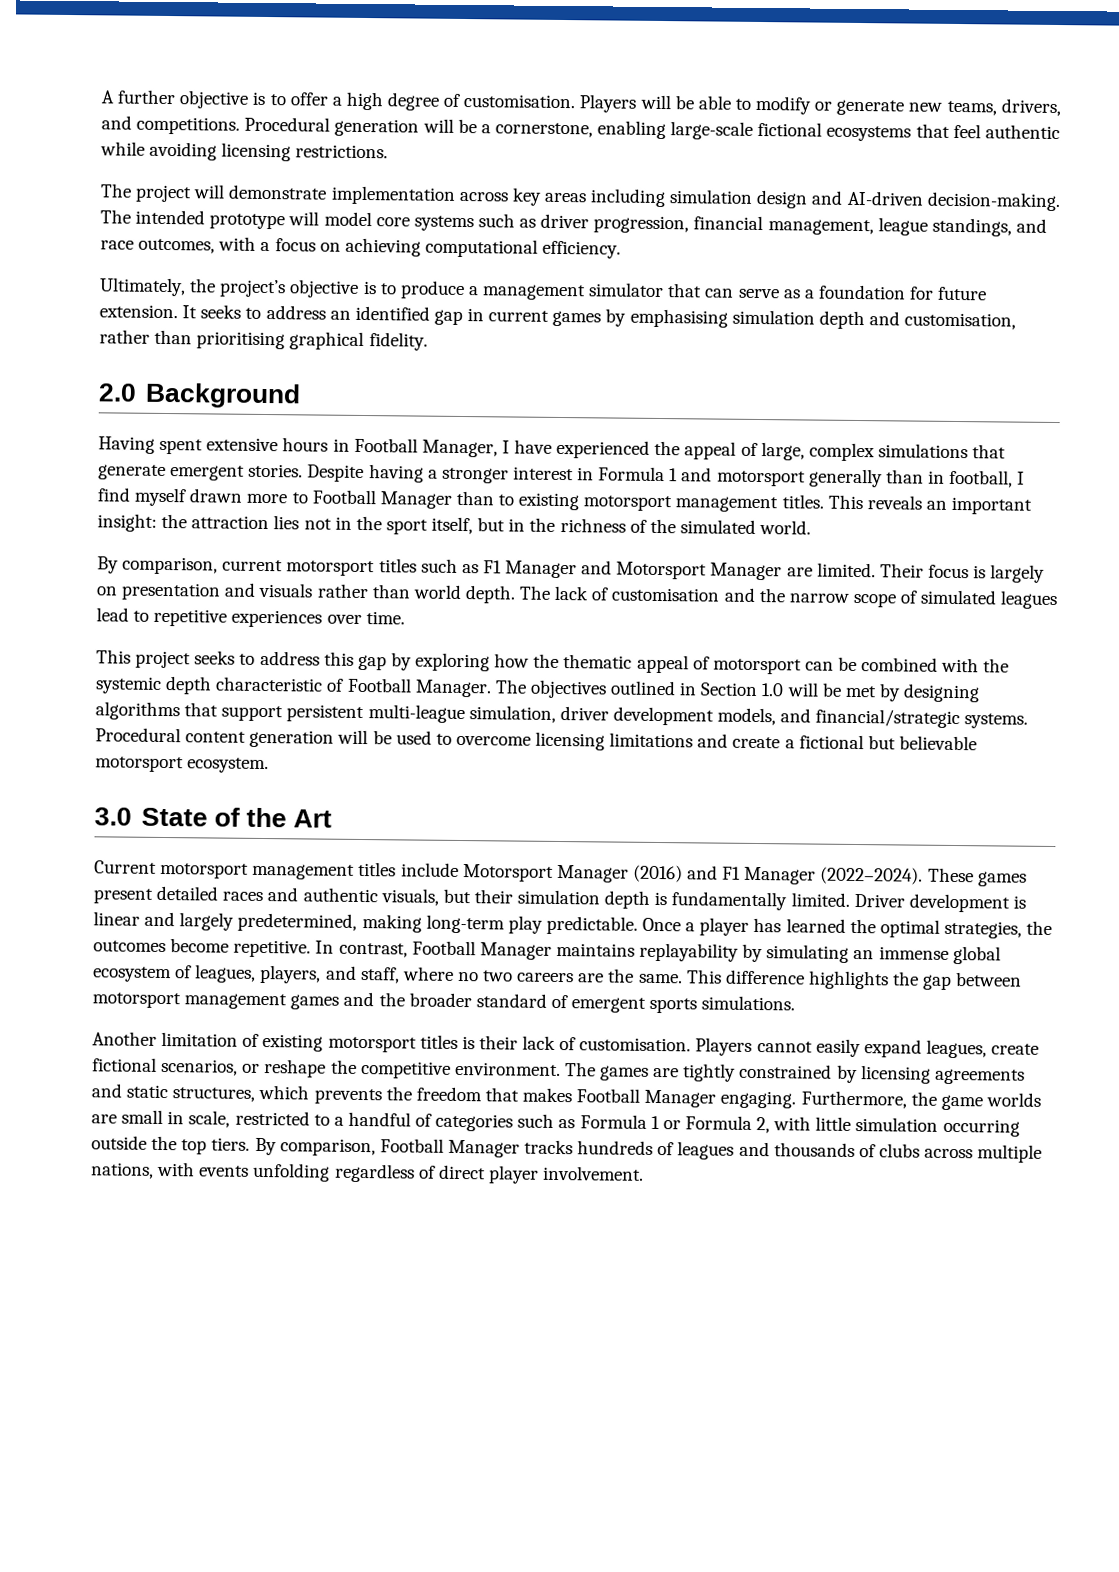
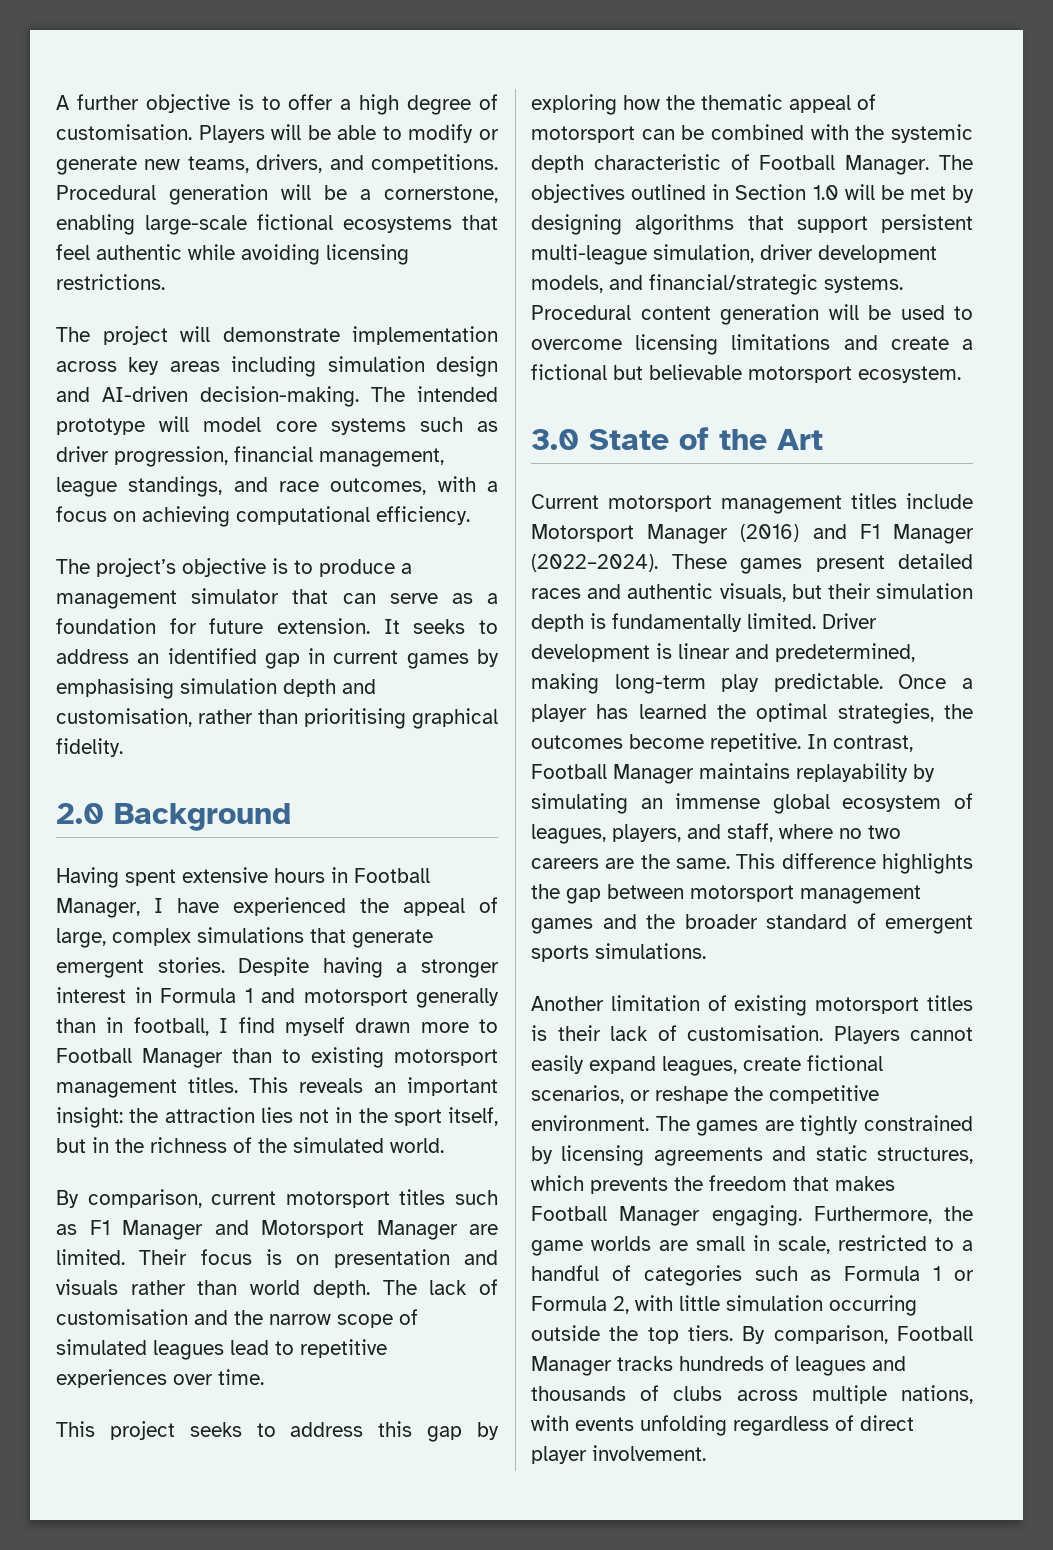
[99,277,217,297] Ultimately, the -> [56,559,90,574] The
[990,564,1046,583] largely -> (282, 1257) none
[179,912,235,931] largely -> (769, 651) none

